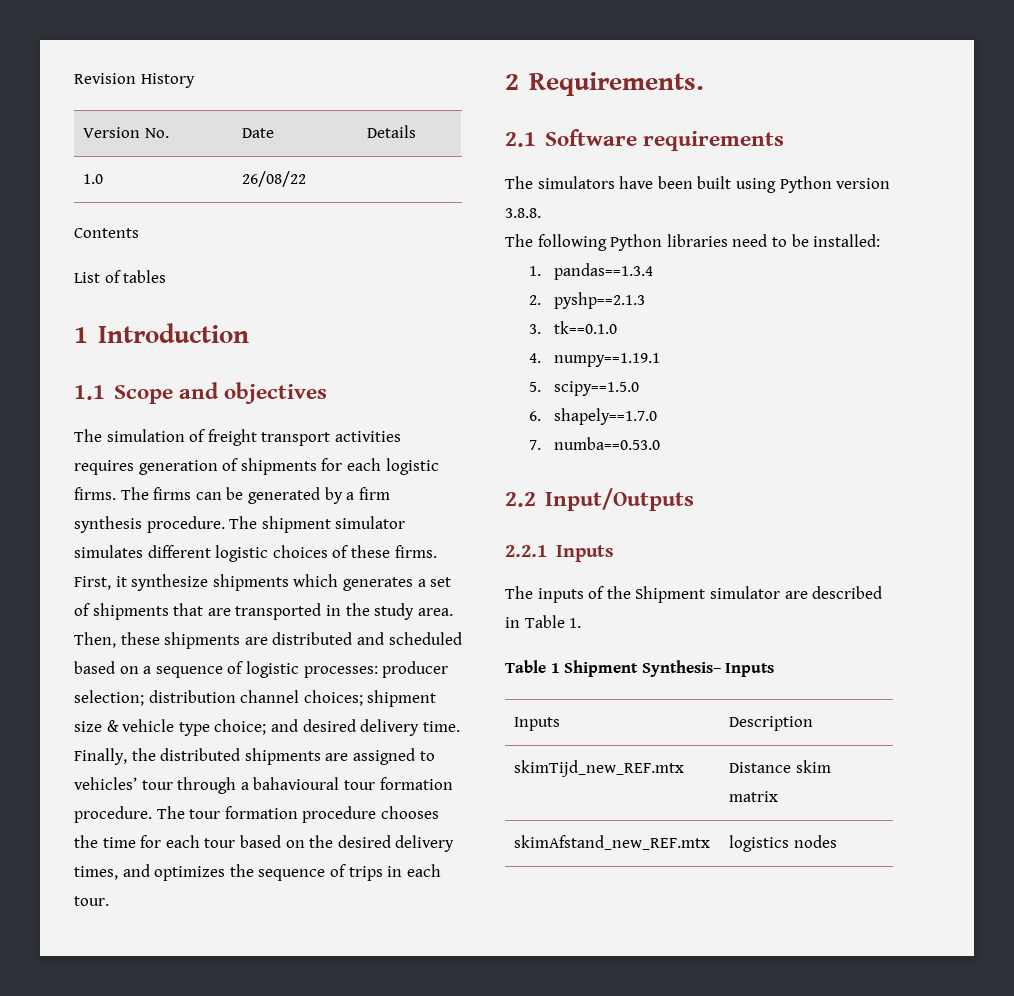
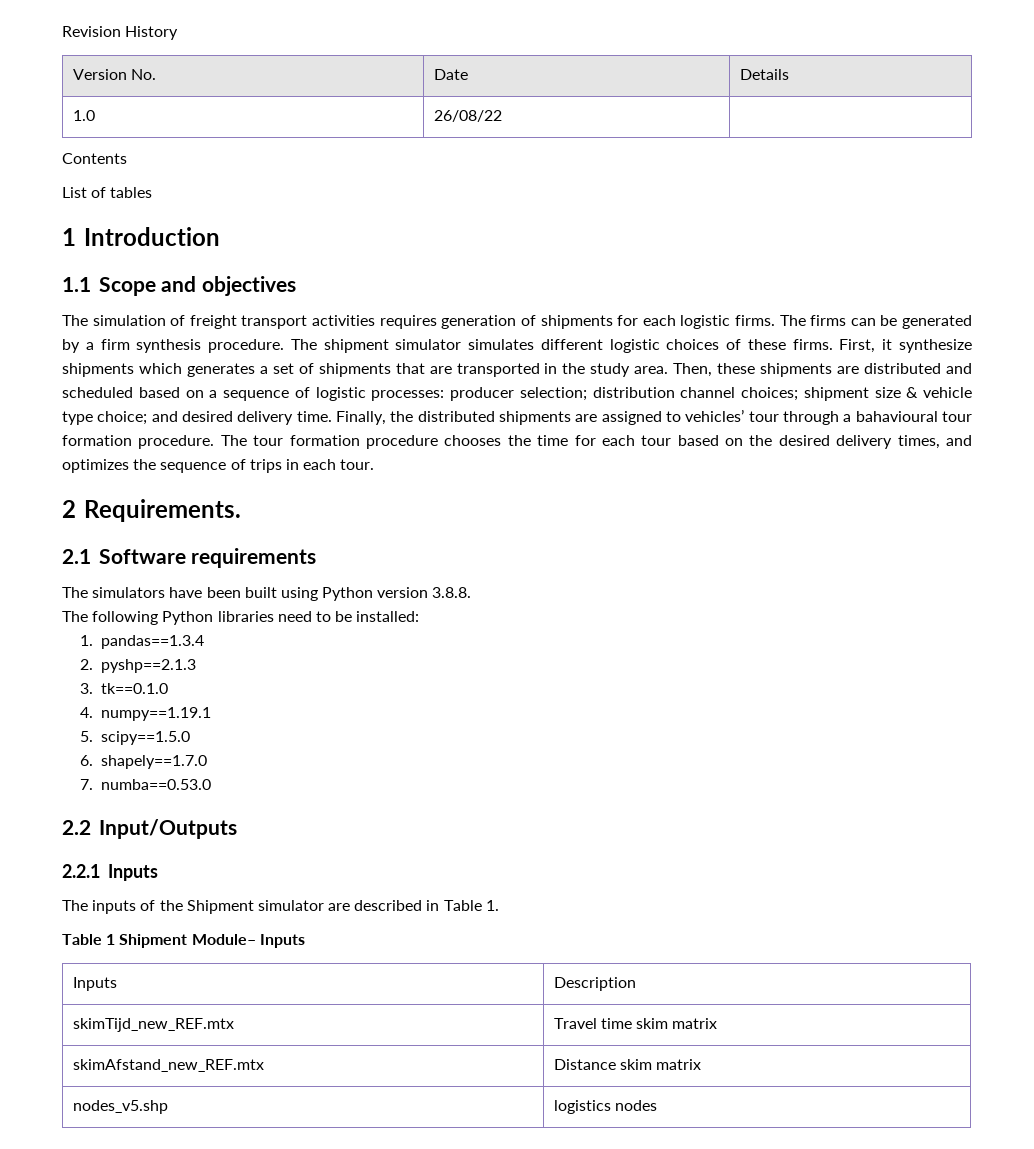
[641,660,721,677] Synthesis– -> [191,934,256,945] Module–
[729,762,792,773] Distance -> [553,1018,632,1029] Travel time
(711, 842) none -> [553,1059,702,1070] [72,1100,168,1114] | Distance skim matrix // nodes_v5.shp

